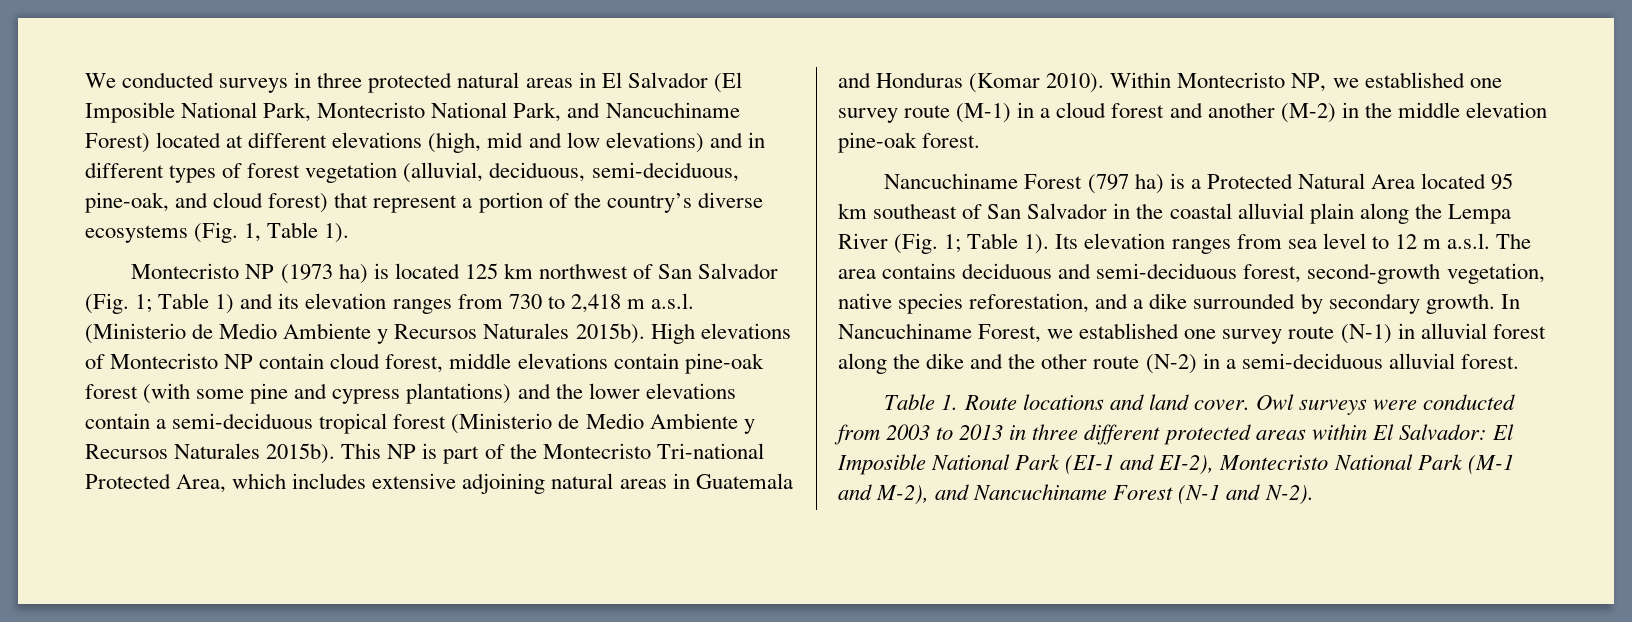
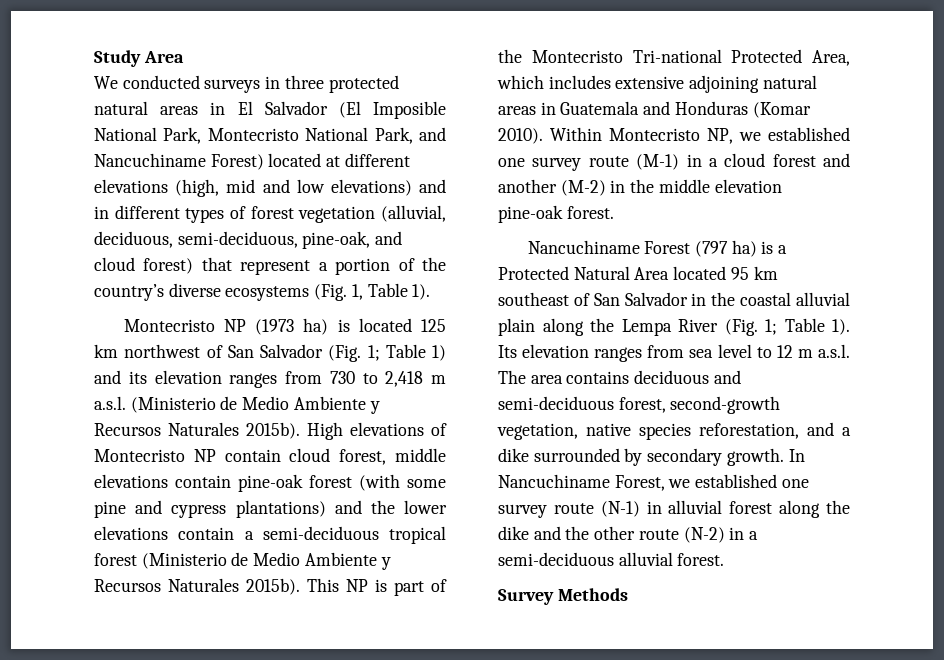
(85, 80) none -> [94,50,184,67] Study Area //
[884,394,1516,415] [834,424,1514,445] [837,454,1514,475] [838,484,1314,505] Table 1. Route locations and land cover. Owl surveys were conducted from 2003 to 2013 in three different protected areas within El Salvador: El Imposible National Park (EI-1 and EI-2), Montecristo National Park (M-1 and M-2), and Nancuchiname Forest (N-1 and N-2). -> [498,588,628,605] Survey Methods

